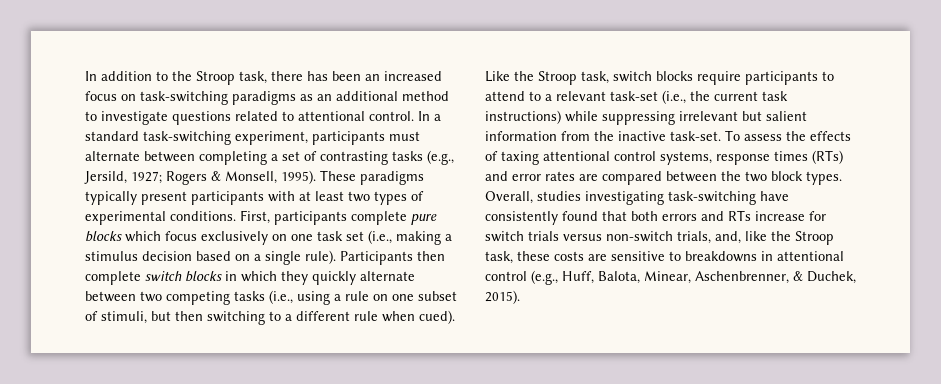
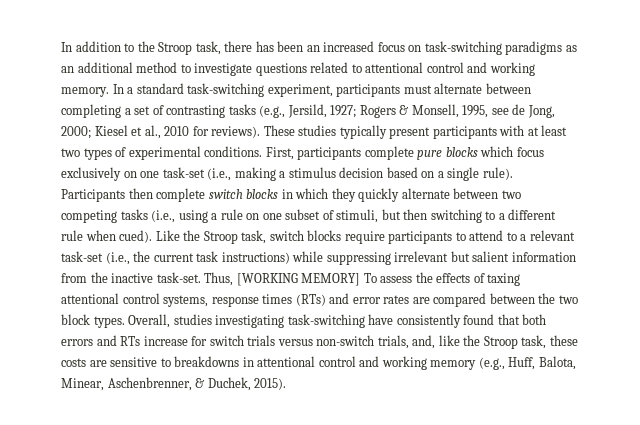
[369,111,414,121] control. -> [426,62,535,76] [61,87,109,97] control and working memory.
[281,170,424,185] 1995). These paradigms -> [462,104,555,118] [61,125,337,139] 1995, see de Jong, 2000; Kiesel et al., 2010 for reviews). These studies
[317,231,364,241] task set -> [162,167,205,178] task-set
(721, 136) none -> [204,272,361,286] Thus, [WORKING MEMORY]
(527, 276) none -> [359,356,477,370] and working memory

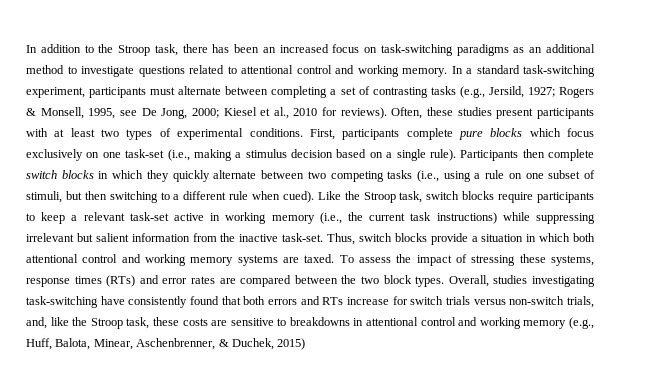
[512,104,526,115] de -> [141,108,157,116] De
[263,125,387,139] These studies typically -> [391,107,492,119] Often, these studies
[469,230,517,241] attend to -> [41,212,66,224] keep
(103, 256) none -> [174,212,315,224] active in working memory
[236,272,521,286] [61,293,160,304] [WORKING MEMORY] To assess the effects of taxing attentional control -> [358,233,595,245] [26,254,546,266] switch blocks provide a situation in which both attentional control and working memory systems are taxed. To assess the impact of stressing these
[254,378,287,390] 2015). -> [277,338,306,350] 2015)

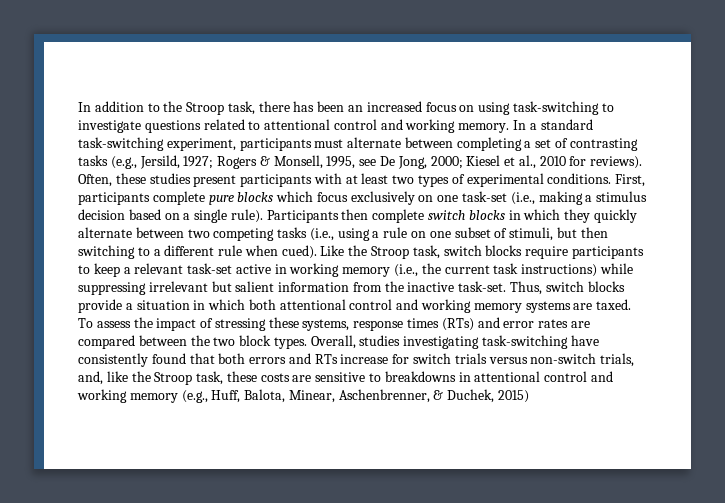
[380,44,595,56] [26,65,64,74] task-switching paradigms as an additional method -> [478,101,599,115] using task-switching

